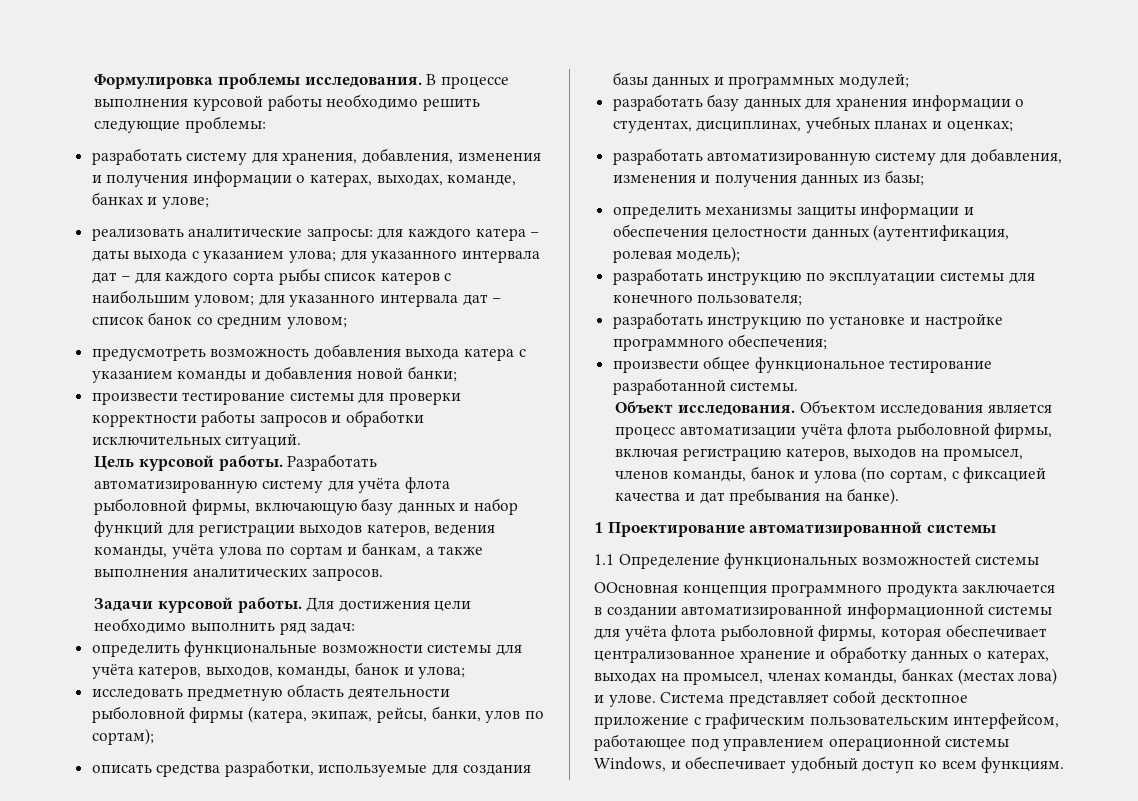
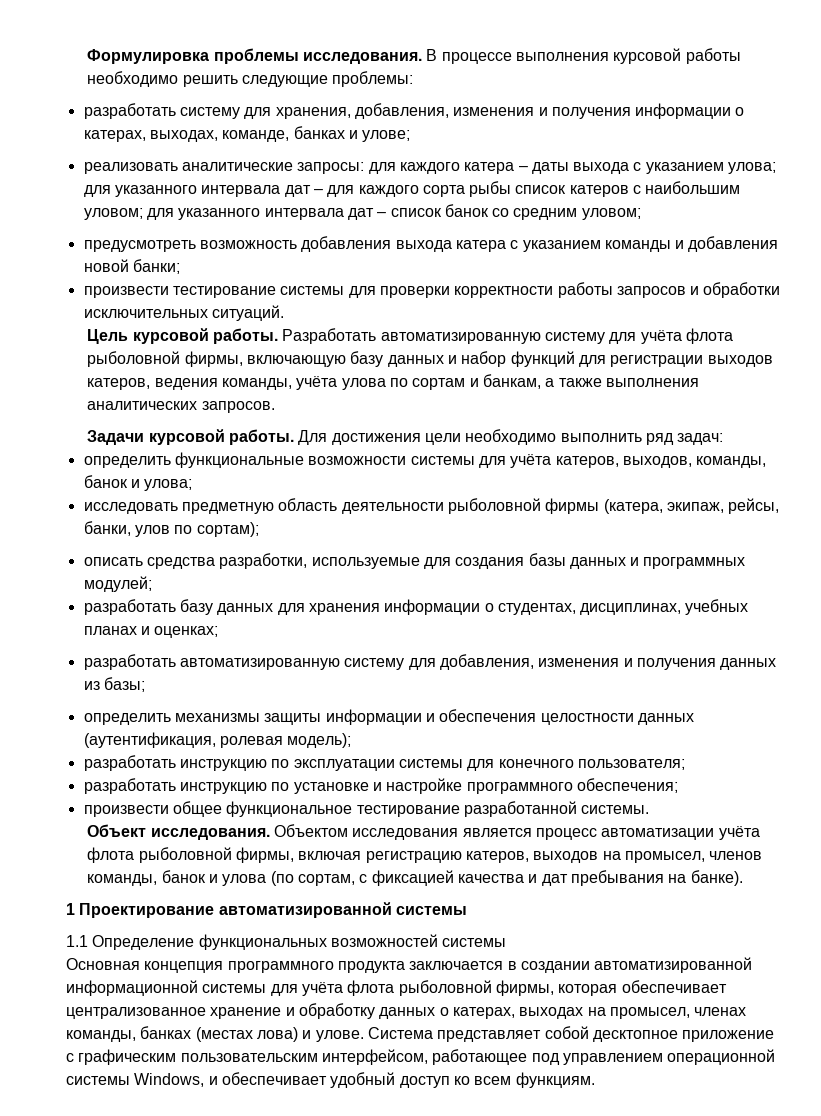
[594,582,678,593] ООсновная -> [66,958,140,970] Основная

